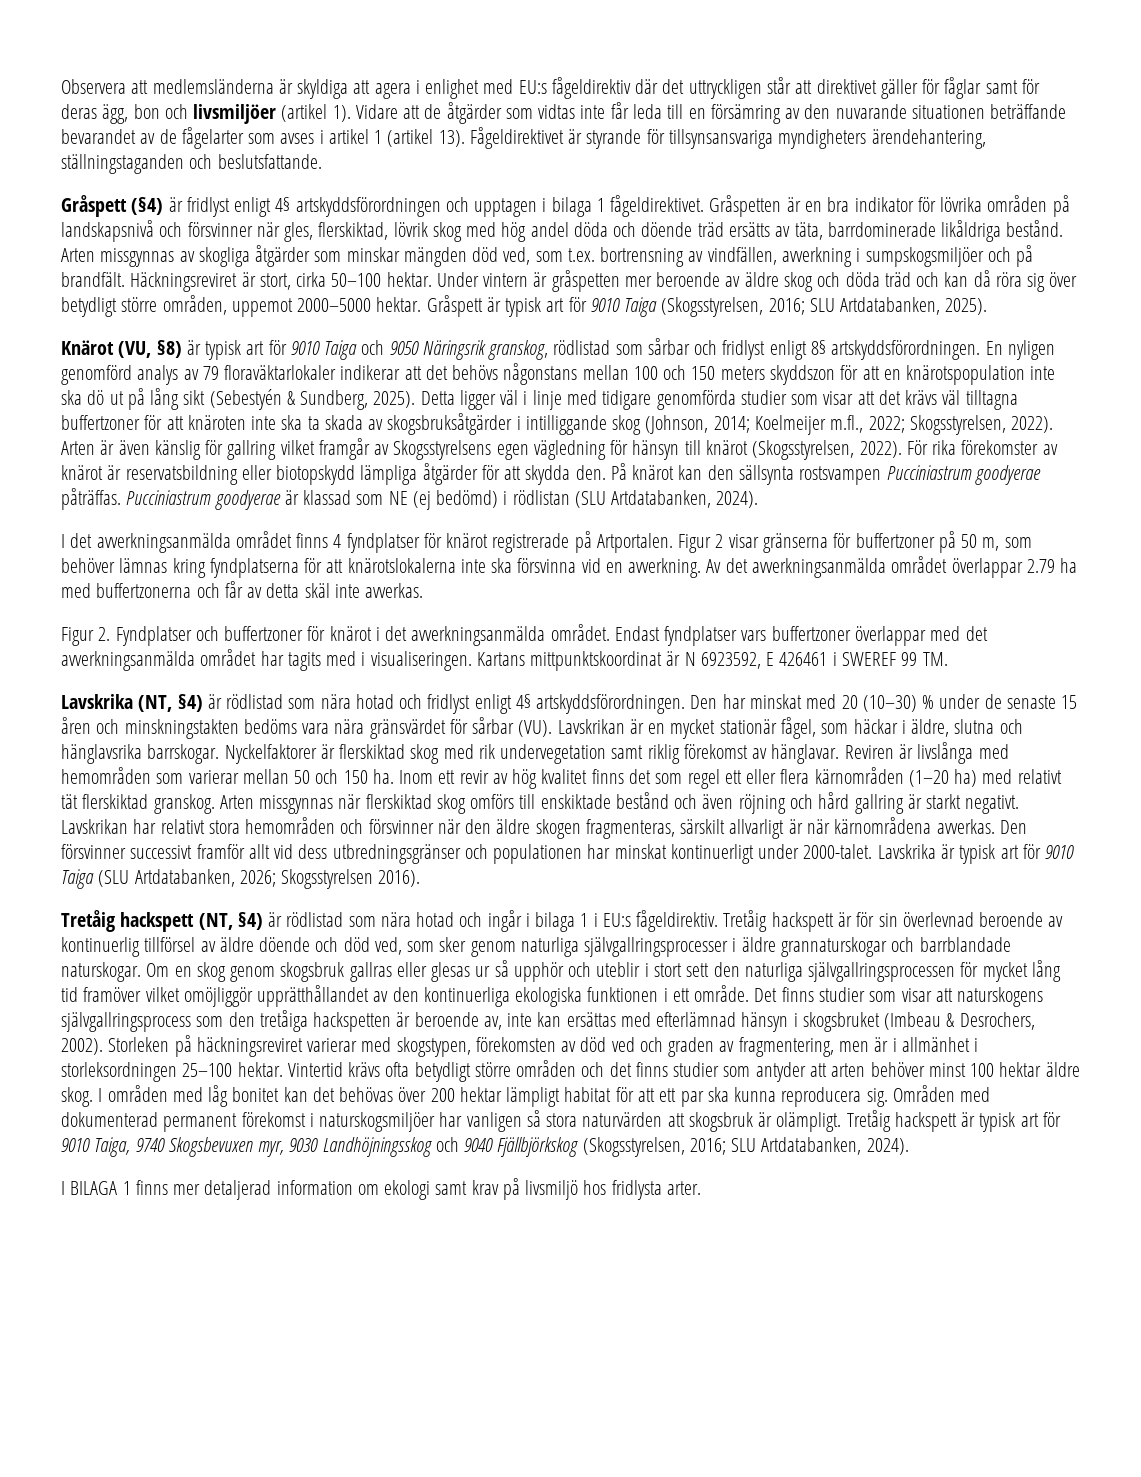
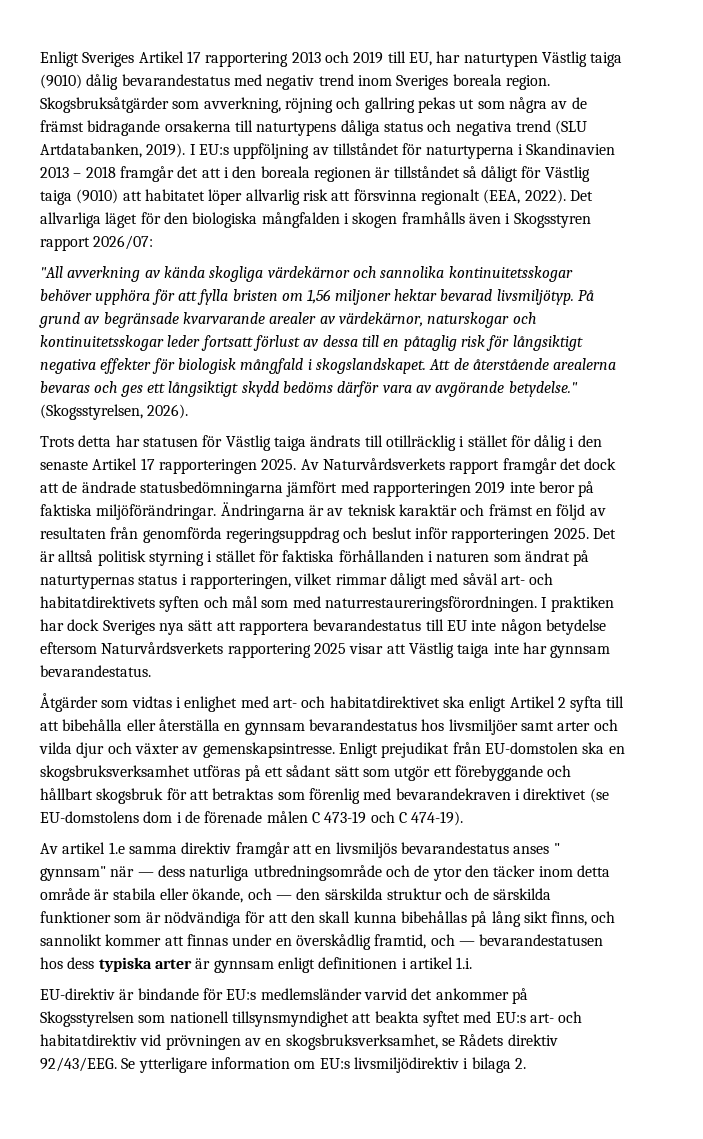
[61,77,1040,99] [61,102,1067,124] [61,127,986,149] [61,154,322,174] [61,195,1070,217] [61,220,1064,242] [61,245,1034,267] [61,270,1078,292] [61,295,988,317] [61,338,1055,360] [61,363,1056,385] [61,388,1018,410] [61,413,1054,435] [61,438,1058,460] [61,463,1041,485] [61,488,759,510] [61,531,1032,553] [61,556,1078,578] [61,581,424,598] [61,624,988,646] [61,649,948,671] [61,694,1078,714] [61,717,1023,739] [61,742,1009,764] [61,767,1062,789] [61,792,1020,814] [61,817,1027,839] [61,844,1075,864] [61,869,421,889] [61,910,1064,932] [61,937,1011,957] [61,960,1061,982] [61,985,1044,1007] [61,1010,1035,1032] [61,1035,979,1057] [61,1060,1080,1082] [61,1085,991,1107] [61,1110,1062,1132] [61,1137,909,1157] [61,1178,701,1200] Observera att medlemsländerna är skyldiga att agera i enlighet med EU:s fågeldirektiv där det uttryckligen står att direktivet gäller för fåglar samt för deras ägg, bon och livsmiljöer (artikel 1). Vidare att de åtgärder som vidtas inte får leda till en försämring av den nuvarande situationen beträffande bevarandet av de fågelarter som avses i artikel 1 (artikel 13). Fågeldirektivet är styrande för tillsynsansvariga myndigheters ärendehantering, ställningstaganden och beslutsfattande. // Gråspett (§4) är fridlyst enligt 4§ artskyddsförordningen och upptagen i bilaga 1 fågeldirektivet. Gråspetten är en bra indikator för lövrika områden på landskapsnivå och försvinner när gles, flerskiktad, lövrik skog med hög andel döda och döende träd ersätts av täta, barrdominerade likåldriga bestånd. Arten missgynnas av skogliga åtgärder som minskar mängden död ved, som t.ex. bortrensning av vindfällen, avverkning i sumpskogsmiljöer och på brandfält. Häckningsreviret är stort, cirka 50–100 hektar. Under vintern är gråspetten mer beroende av äldre skog och döda träd och kan då röra sig över betydligt större områden, uppemot 2000–5000 hektar. Gråspett är typisk art för 9010 Taiga (Skogsstyrelsen, 2016; SLU Artdatabanken, 2025). // Knärot (VU, §8) är typisk art för 9010 Taiga och 9050 Näringsrik granskog, rödlistad som sårbar och fridlyst enligt 8§ artskyddsförordningen. En nyligen genomförd analys av 79 floraväktarlokaler indikerar att det behövs någonstans mellan 100 och 150 meters skyddszon för att en knärotspopulation inte ska dö ut på lång sikt (Sebestyén & Sundberg, 2025). Detta ligger väl i linje med tidigare genomförda studier som visar att det krävs väl tilltagna buffertzoner för att knäroten inte ska ta skada av skogsbruksåtgärder i intilliggande skog (Johnson, 2014; Koelmeijer m.fl., 2022; Skogsstyrelsen, 2022). Arten är även känslig för gallring vilket framgår av Skogsstyrelsens egen vägledning för hänsyn till knärot (Skogsstyrelsen, 2022). För rika förekomster av knärot är reservatsbildning eller biotopskydd lämpliga åtgärder för att skydda den. På knärot kan den sällsynta rostsvampen Pucciniastrum goodyerae påträffas. Pucciniastrum goodyerae är klassad som NE (ej bedömd) i rödlistan (SLU Artdatabanken, 2024). // I det avverkningsanmälda området finns 4 fyndplatser för knärot registrerade på Artportalen. Figur 2 visar gränserna för buffertzoner på 50 m, som behöver lämnas kring fyndplatserna för att knärotslokalerna inte ska försvinna vid en avverkning. Av det avverkningsanmälda området överlappar 2.79 ha med buffertzonerna och får av detta skäl inte avverkas. // Figur 2. Fyndplatser och buffertzoner för knärot i det avverkningsanmälda området. Endast fyndplatser vars buffertzoner överlappar med det avverkningsanmälda området har tagits med i visualiseringen. Kartans mittpunktskoordinat är N 6923592, E 426461 i SWEREF 99 TM. // Lavskrika (NT, §4) är rödlistad som nära hotad och fridlyst enligt 4§ artskyddsförordningen. Den har minskat med 20 (10–30) % under de senaste 15 åren och minskningstakten bedöms vara nära gränsvärdet för sårbar (VU). Lavskrikan är en mycket stationär fågel, som häckar i äldre, slutna och hänglavsrika barrskogar. Nyckelfaktorer är flerskiktad skog med rik undervegetation samt riklig förekomst av hänglavar. Reviren är livslånga med hemområden som varierar mellan 50 och 150 ha. Inom ett revir av hög kvalitet finns det som regel ett eller flera kärnområden (1–20 ha) med relativt tät flerskiktad granskog. Arten missgynnas när flerskiktad skog omförs till enskiktade bestånd och även röjning och hård gallring är starkt negativt. Lavskrikan har relativt stora hemområden och försvinner när den äldre skogen fragmenteras, särskilt allvarligt är när kärnområdena avverkas. Den försvinner successivt framför allt vid dess utbredningsgränser och populationen har minskat kontinuerligt under 2000-talet. Lavskrika är typisk art för 9010 Taiga (SLU Artdatabanken, 2026; Skogsstyrelsen 2016). // Tretåig hackspett (NT, §4) är rödlistad som nära hotad och ingår i bilaga 1 i EU:s fågeldirektiv. Tretåig hackspett är för sin överlevnad beroende av kontinuerlig tillförsel av äldre döende och död ved, som sker genom naturliga självgallringsprocesser i äldre grannaturskogar och barrblandade naturskogar. Om en skog genom skogsbruk gallras eller glesas ur så upphör och uteblir i stort sett den naturliga självgallringsprocessen för mycket lång tid framöver vilket omöjliggör upprätthållandet av den kontinuerliga ekologiska funktionen i ett område. Det finns studier som visar att naturskogens självgallringsprocess som den tretåiga hackspetten är beroende av, inte kan ersättas med efterlämnad hänsyn i skogsbruket (Imbeau & Desrochers, 2002). Storleken på häckningsreviret varierar med skogstypen, förekomsten av död ved och graden av fragmentering, men är i allmänhet i storleksordningen 25–100 hektar. Vintertid krävs ofta betydligt större områden och det finns studier som antyder att arten behöver minst 100 hektar äldre skog. I områden med låg bonitet kan det behövas över 200 hektar lämpligt habitat för att ett par ska kunna reproducera sig. Områden med dokumenterad permanent förekomst i naturskogsmiljöer har vanligen så stora naturvärden att skogsbruk är olämpligt. Tretåig hackspett är typisk art för 9010 Taiga, 9740 Skogsbevuxen myr, 9030 Landhöjningsskog och 9040 Fjällbjörkskog (Skogsstyrelsen, 2016; SLU Artdatabanken, 2024). // I BILAGA 1 finns mer detaljerad information om ekologi samt krav på livsmiljö hos fridlysta arter. -> [40,51,623,67] [40,74,550,90] [40,97,587,113] [40,120,588,136] [40,143,616,159] [40,166,590,182] [40,189,593,205] [40,212,591,228] [40,235,154,251] [40,266,573,282] [40,289,594,305] [39,312,536,328] [40,335,583,351] [40,358,617,374] [40,381,578,397] [40,404,189,420] [40,435,602,451] [40,458,617,474] [40,481,595,497] [40,502,606,520] [40,527,616,543] [40,550,590,566] [40,573,554,589] [40,596,614,612] [40,619,606,635] [40,642,611,658] [40,665,151,677] [40,693,625,712] [40,719,618,735] [39,742,625,758] [40,765,572,781] [40,788,609,804] [40,811,464,826] [40,842,560,858] [40,865,610,881] [40,888,551,903] [40,911,616,927] [40,934,604,950] [40,957,473,973] [40,988,528,1004] [40,1011,583,1027] [40,1034,558,1050] [40,1057,526,1073] Enligt Sveriges Artikel 17 rapportering 2013 och 2019 till EU, har naturtypen Västlig taiga (9010) dålig bevarandestatus med negativ trend inom Sveriges boreala region. Skogsbruksåtgärder som avverkning, röjning och gallring pekas ut som några av de främst bidragande orsakerna till naturtypens dåliga status och negativa trend (SLU Artdatabanken, 2019). I EU:s uppföljning av tillståndet för naturtyperna i Skandinavien 2013 – 2018 framgår det att i den boreala regionen är tillståndet så dåligt för Västlig taiga (9010) att habitatet löper allvarlig risk att försvinna regionalt (EEA, 2022). Det allvarliga läget för den biologiska mångfalden i skogen framhålls även i Skogsstyren rapport 2026/07: // "All avverkning av kända skogliga värdekärnor och sannolika kontinuitetsskogar behöver upphöra för att fylla bristen om 1,56 miljoner hektar bevarad livsmiljötyp. På grund av begränsade kvarvarande arealer av värdekärnor, naturskogar och kontinuitetsskogar leder fortsatt förlust av dessa till en påtaglig risk för långsiktigt negativa effekter för biologisk mångfald i skogslandskapet. Att de återstående arealerna bevaras och ges ett långsiktigt skydd bedöms därför vara av avgörande betydelse." (Skogsstyrelsen, 2026). // Trots detta har statusen för Västlig taiga ändrats till otillräcklig i stället för dålig i den senaste Artikel 17 rapporteringen 2025. Av Naturvårdsverkets rapport framgår det dock att de ändrade statusbedömningarna jämfört med rapporteringen 2019 inte beror på faktiska miljöförändringar. Ändringarna är av teknisk karaktär och främst en följd av resultaten från genomförda regeringsuppdrag och beslut inför rapporteringen 2025. Det är alltså politisk styrning i stället för faktiska förhållanden i naturen som ändrat på naturtypernas status i rapporteringen, vilket rimmar dåligt med såväl art- och habitatdirektivets syften och mål som med naturrestaureringsförordningen. I praktiken har dock Sveriges nya sätt att rapportera bevarandestatus till EU inte någon betydelse eftersom Naturvårdsverkets rapportering 2025 visar att Västlig taiga inte har gynnsam bevarandestatus. // Åtgärder som vidtas i enlighet med art- och habitatdirektivet ska enligt Artikel 2 syfta till att bibehålla eller återställa en gynnsam bevarandestatus hos livsmiljöer samt arter och vilda djur och växter av gemenskapsintresse. Enligt prejudikat från EU-domstolen ska en skogsbruksverksamhet utföras på ett sådant sätt som utgör ett förebyggande och hållbart skogsbruk för att betraktas som förenlig med bevarandekraven i direktivet (se EU-domstolens dom i de förenade målen C 473-19 och C 474-19). // Av artikel 1.e samma direktiv framgår att en livsmiljös bevarandestatus anses " gynnsam" när — dess naturliga utbredningsområde och de ytor den täcker inom detta område är stabila eller ökande, och — den särskilda struktur och de särskilda funktioner som är nödvändiga för att den skall kunna bibehållas på lång sikt finns, och sannolikt kommer att finnas under en överskådlig framtid, och — bevarandestatusen hos dess typiska arter är gynnsam enligt definitionen i artikel 1.i. // EU-direktiv är bindande för EU:s medlemsländer varvid det ankommer på Skogsstyrelsen som nationell tillsynsmyndighet att beakta syftet med EU:s art- och habitatdirektiv vid prövningen av en skogsbruksverksamhet, se Rådets direktiv 92/43/EEG. Se ytterligare information om EU:s livsmiljödirektiv i bilaga 2.

